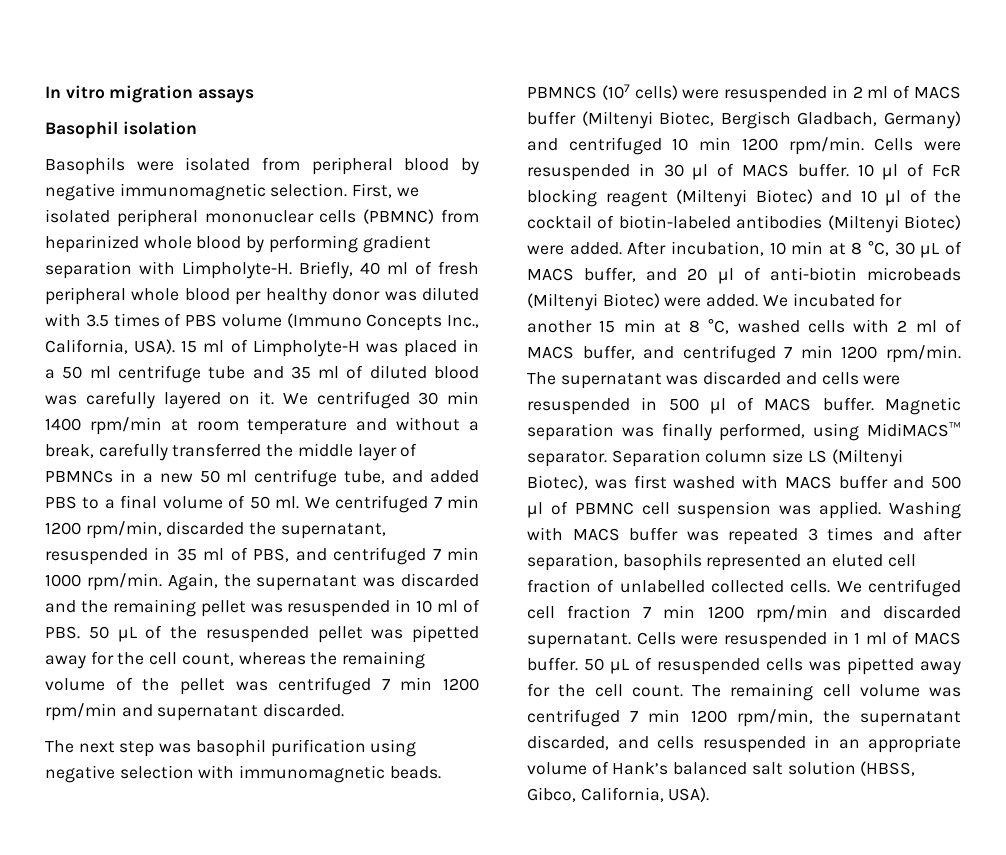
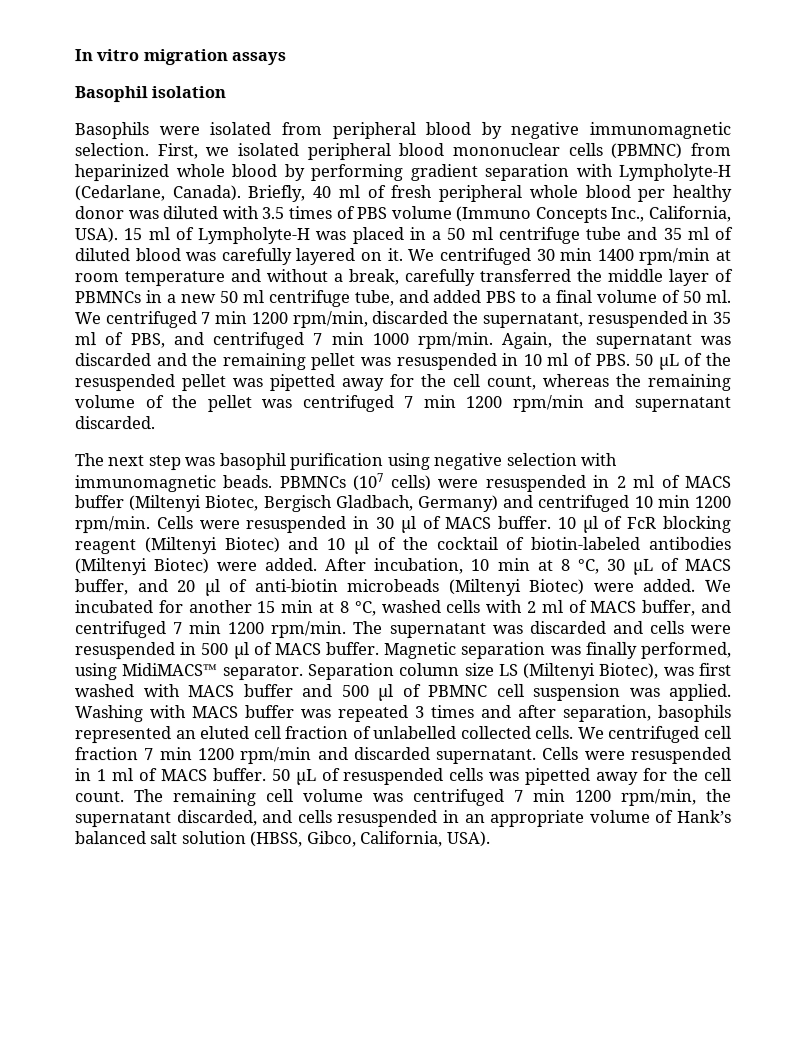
(198, 218) none -> [398,142,445,157] blood
[182,261,292,279] Limpholyte-H. -> [618,163,731,181] [74,185,241,202] Lympholyte-H (Cedarlane, Canada).
[252,339,360,357] Limpholyte-H -> [197,227,310,245] Lympholyte-H
[527,86,597,99] PBMNCS -> [278,476,346,489] PBMNCs

